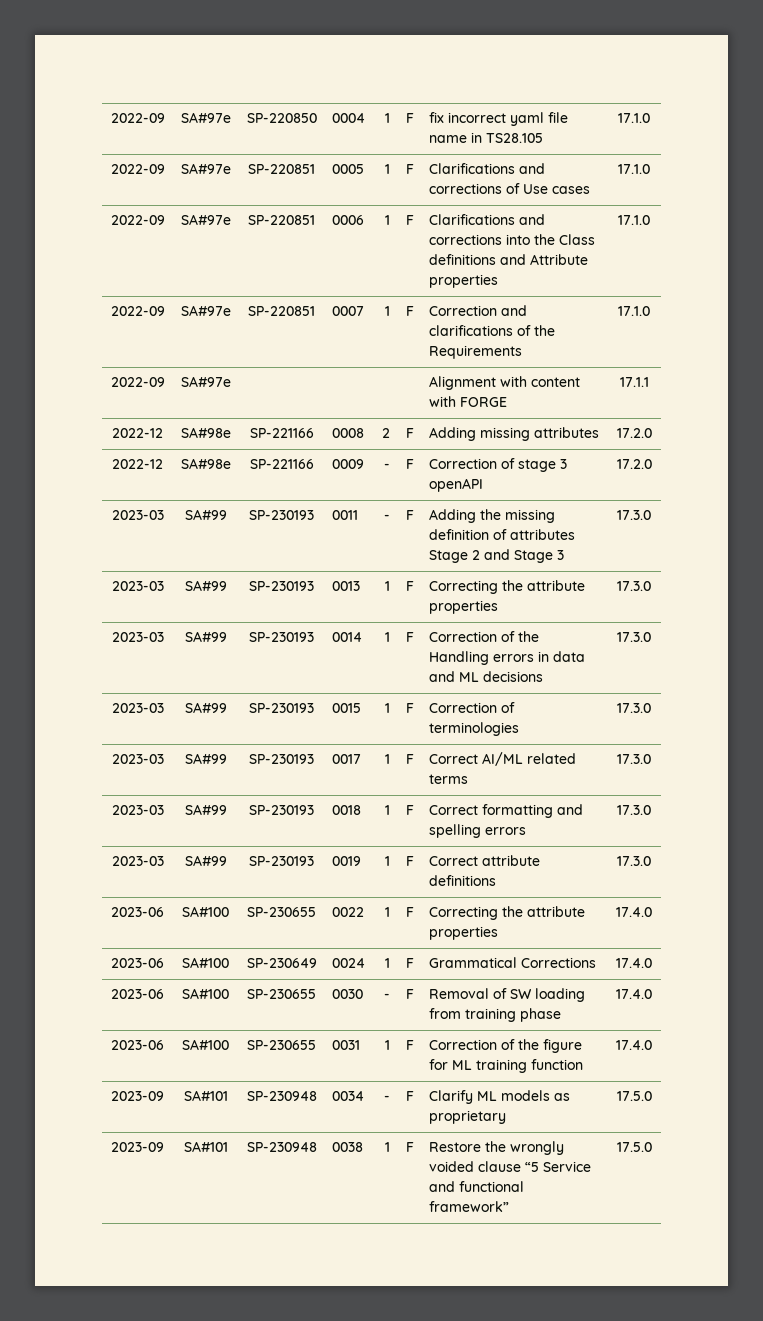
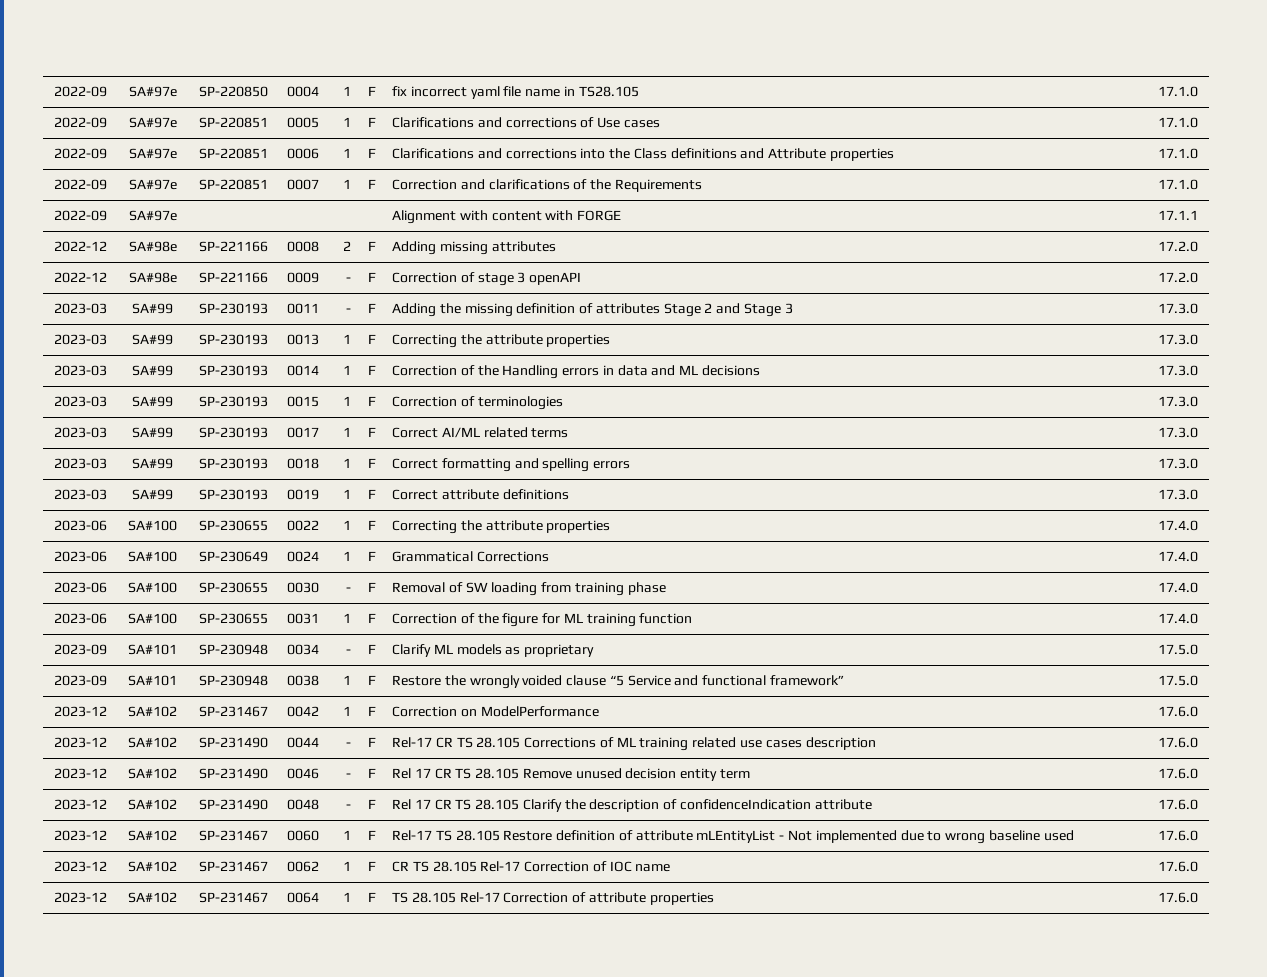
(652, 1147) none -> [54,706,107,717] [128,706,177,717] [198,706,268,717] [286,706,319,717] [343,706,352,716] [367,706,376,716] [391,706,599,717] [1158,706,1198,717] [54,737,107,748] [128,737,177,748] [198,737,268,748] [286,737,319,748] [346,742,352,747] [367,737,376,747] [391,737,876,751] [1158,737,1198,748] [54,768,107,779] [128,768,177,779] [198,768,268,779] [286,768,319,779] [346,773,352,778] [367,768,376,778] [391,768,750,781] [1158,768,1198,779] [54,799,107,810] [128,799,177,810] [198,799,268,810] [286,799,319,810] [346,804,352,809] [367,799,376,809] [391,799,872,812] [1158,799,1198,810] [54,830,107,841] [128,830,177,841] [198,830,268,841] [286,830,319,841] [343,830,352,840] [367,830,376,840] [391,830,1074,844] [1158,830,1198,841] [54,861,107,872] [128,861,177,872] [198,861,268,872] [286,861,319,872] [343,861,352,871] [367,861,376,871] [391,861,671,872] [1158,861,1198,872] [54,892,107,903] [128,892,177,903] [198,892,268,903] [286,892,319,903] [343,892,352,902] [367,892,376,902] [391,892,714,905] [1158,892,1198,903] // 2023-12 | SA#102 | SP-231467 | 0042 | 1 | F | Correction on ModelPerformance | 17.6.0 // 2023-12 | SA#102 | SP-231490 | 0044 | - | F | Rel-17 CR TS 28.105 Corrections of ML training related use cases description | 17.6.0 // 2023-12 | SA#102 | SP-231490 | 0046 | - | F | Rel 17 CR TS 28.105 Remove unused decision entity term | 17.6.0 // 2023-12 | SA#102 | SP-231490 | 0048 | - | F | Rel 17 CR TS 28.105 Clarify the description of confidenceIndication attribute | 17.6.0 // 2023-12 | SA#102 | SP-231467 | 0060 | 1 | F | Rel-17 TS 28.105 Restore definition of attribute mLEntityList - Not implemented due to wrong baseline used | 17.6.0 // 2023-12 | SA#102 | SP-231467 | 0062 | 1 | F | CR TS 28.105 Rel-17 Correction of IOC name | 17.6.0 // 2023-12 | SA#102 | SP-231467 | 0064 | 1 | F | TS 28.105 Rel-17 Correction of attribute properties | 17.6.0

